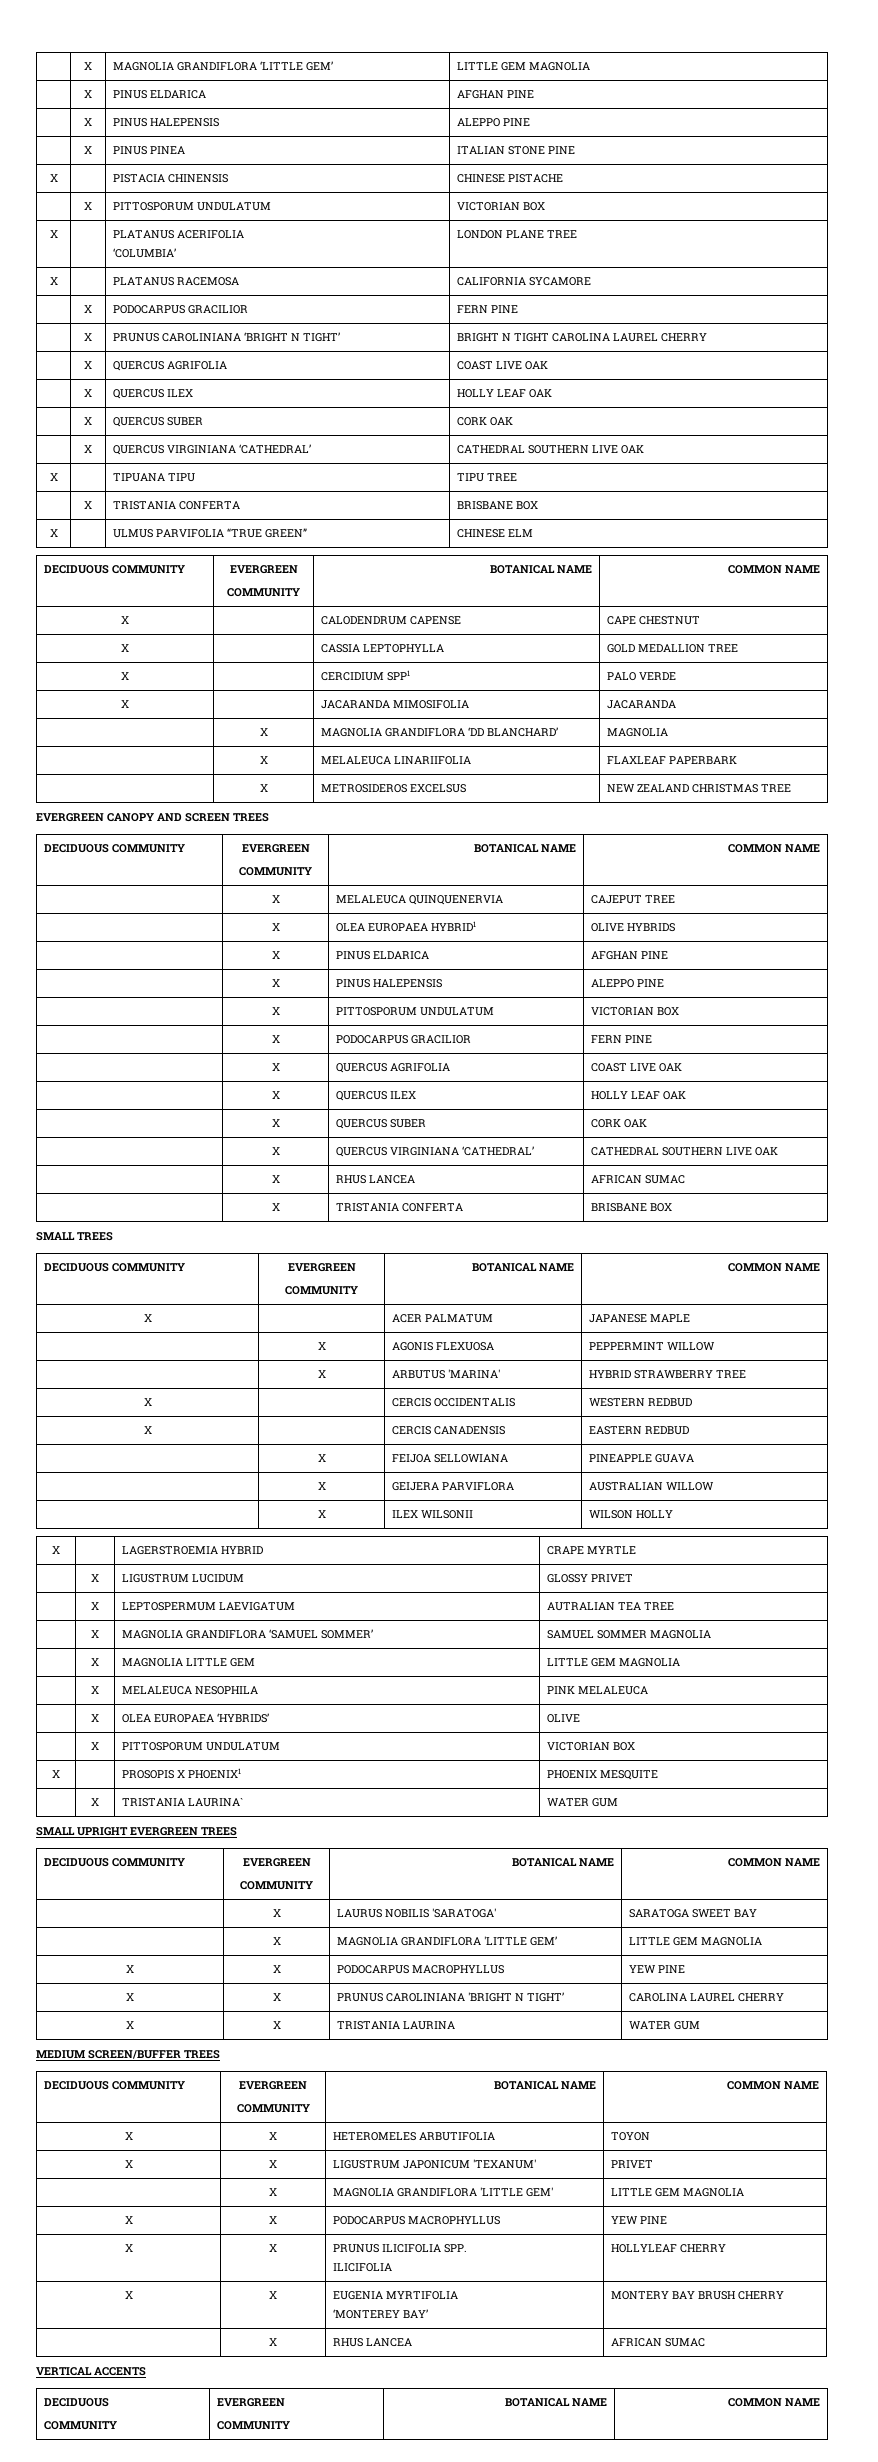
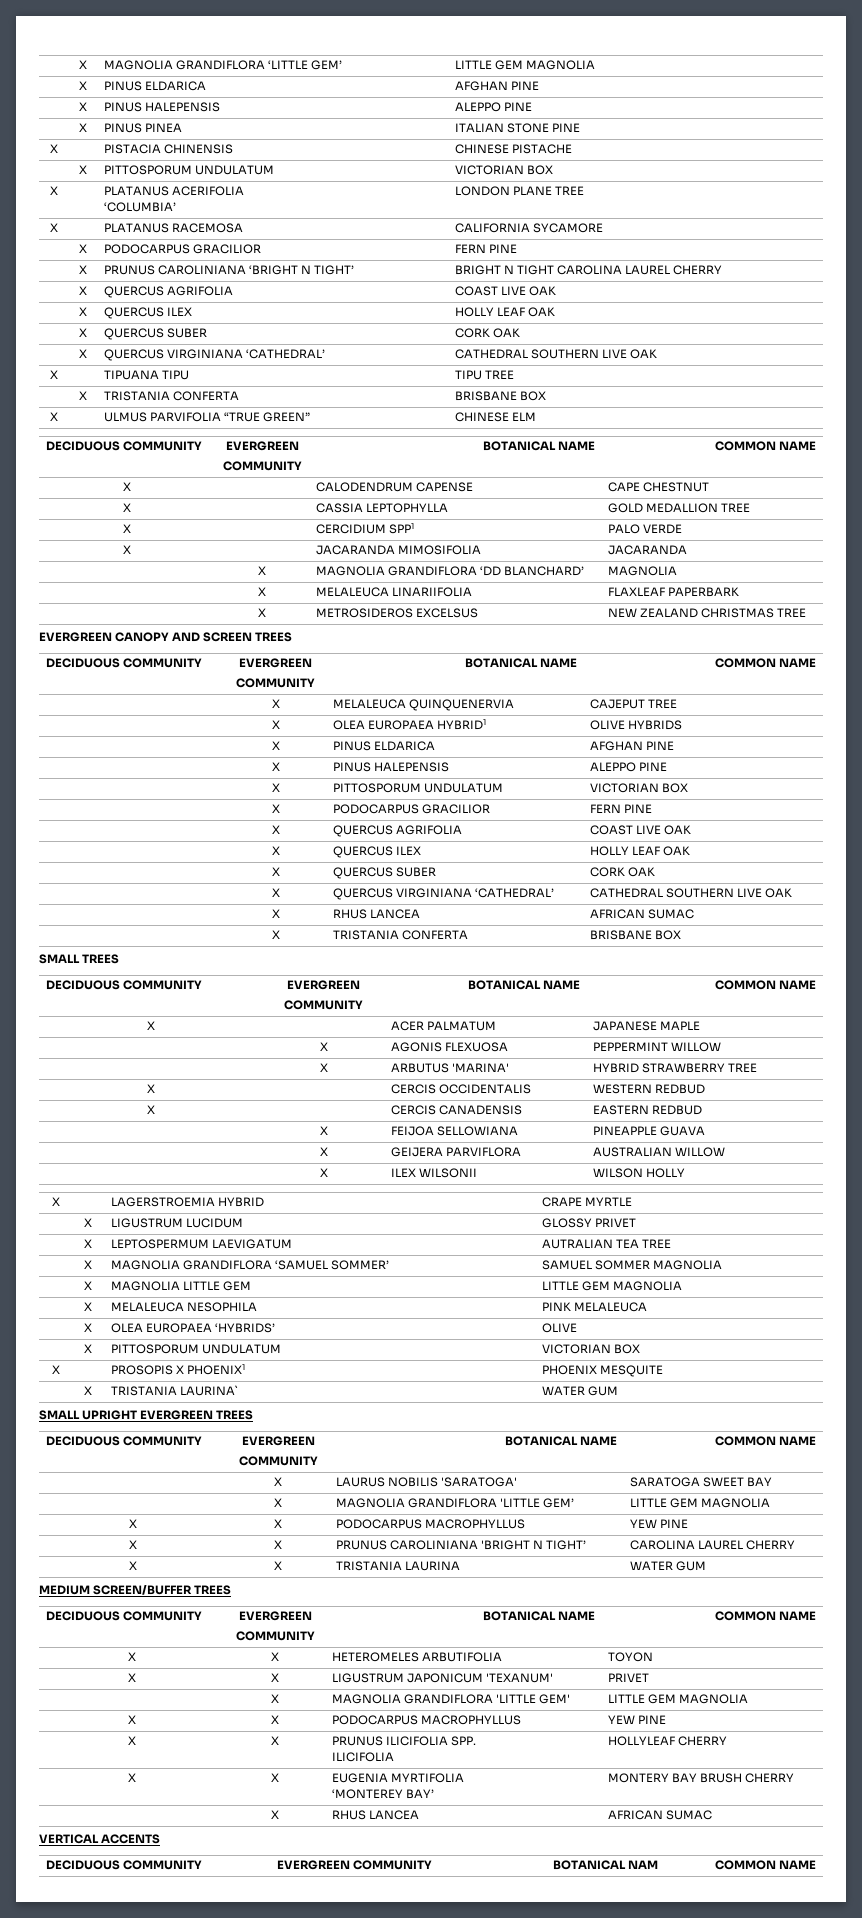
[44,2421,118,2430] [217,2398,286,2407] [217,2421,291,2430] [504,2398,607,2407] // COMMUNITY | EVERGREEN // COMMUNITY | BOTANICAL NAME -> [122,1860,202,1870] [276,1860,432,1870] [553,1860,659,1870] COMMUNITY | EVERGREEN COMMUNITY | BOTANICAL NAM

